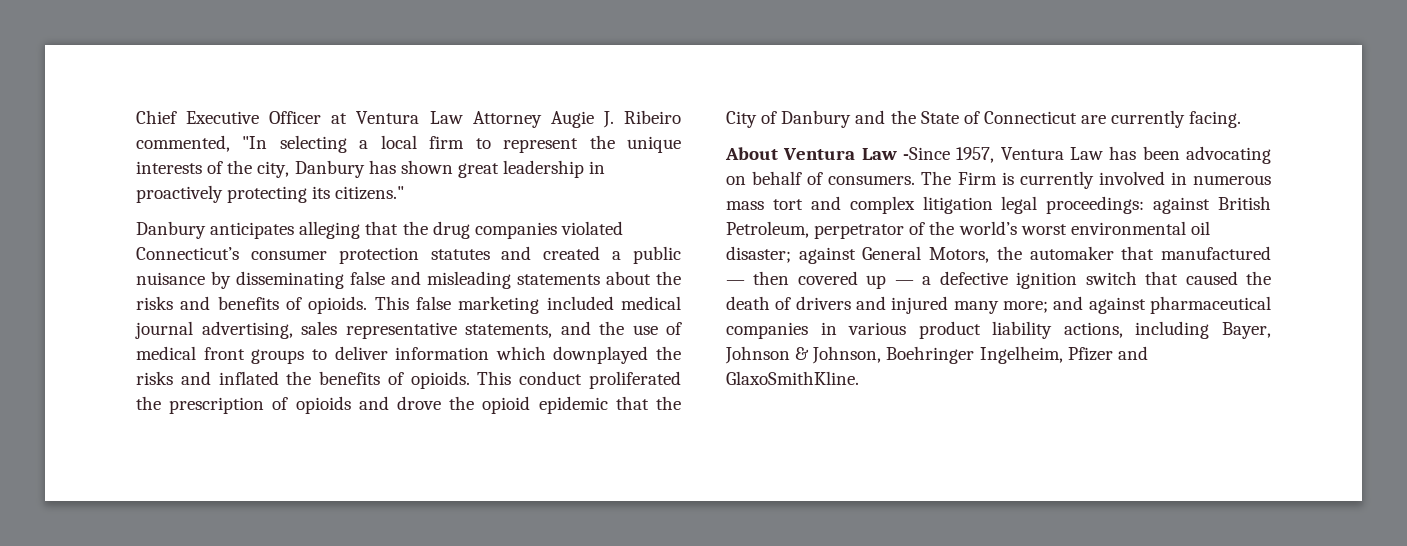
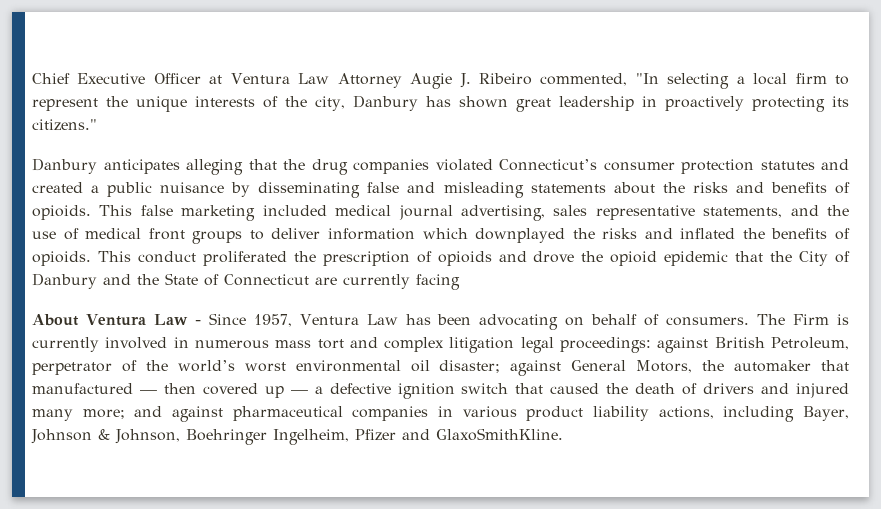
[1189,111,1242,128] facing. -> [416,274,460,290] facing
[903,147,950,160] -Since -> [194,313,246,325] - Since

